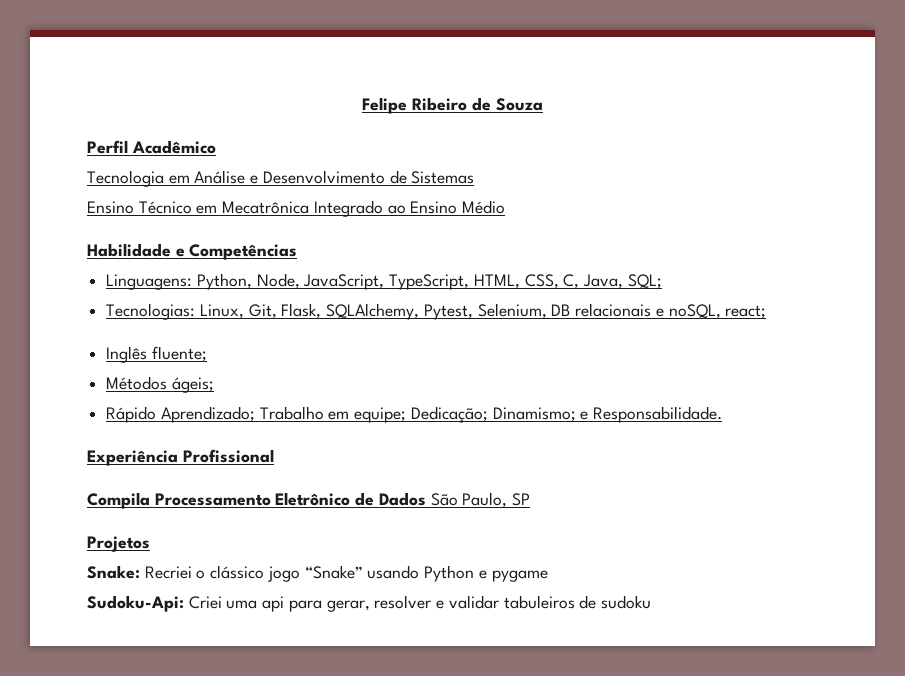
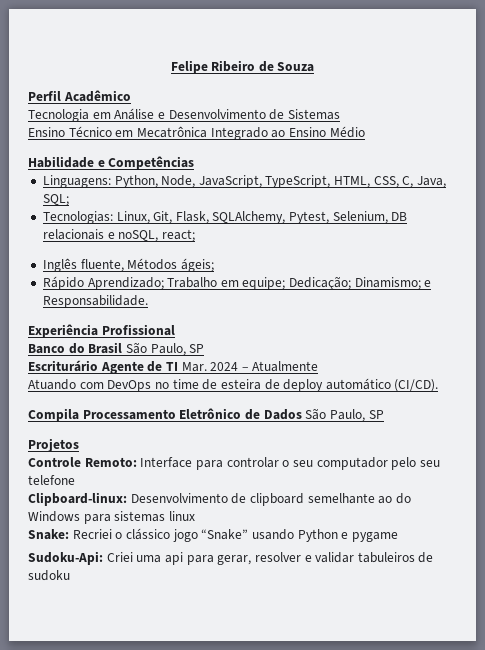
[151,346,207,362] fluente; // -> [80,259,124,272] fluente,
(274, 456) none -> [28,342,205,356] [28,360,318,374] [28,378,439,392] // Banco do Brasil São Paulo, SP // Escriturário Agente de TI Mar. 2024 – Atualmente // Atuando com DevOps no time de esteira de deploy automático (CI/CD).
(150, 544) none -> [28,457,440,470] [28,475,75,485] [28,492,411,506] [28,511,195,524] // Controle Remoto: Interface para controlar o seu computador pelo seu telefone // Clipboard-linux: Desenvolvimento de clipboard semelhante ao do Windows para sistemas linux

